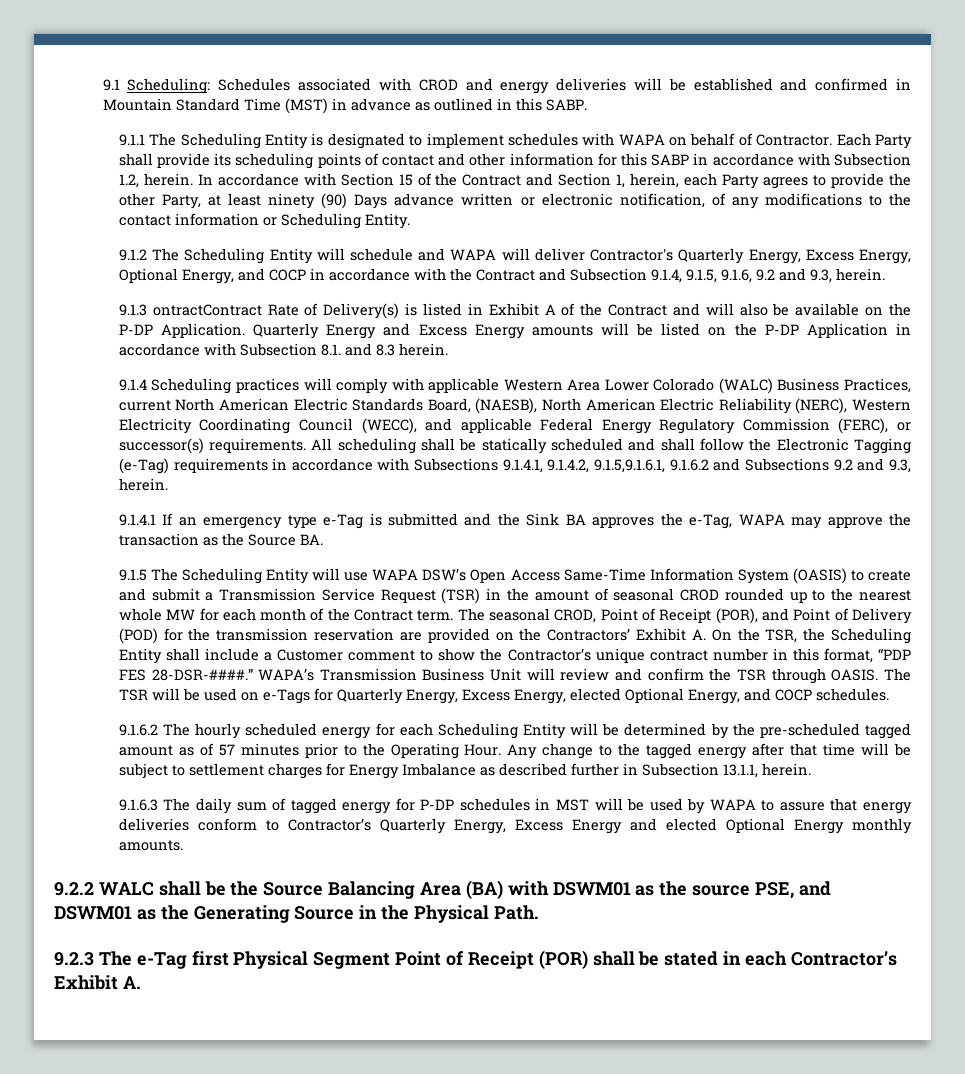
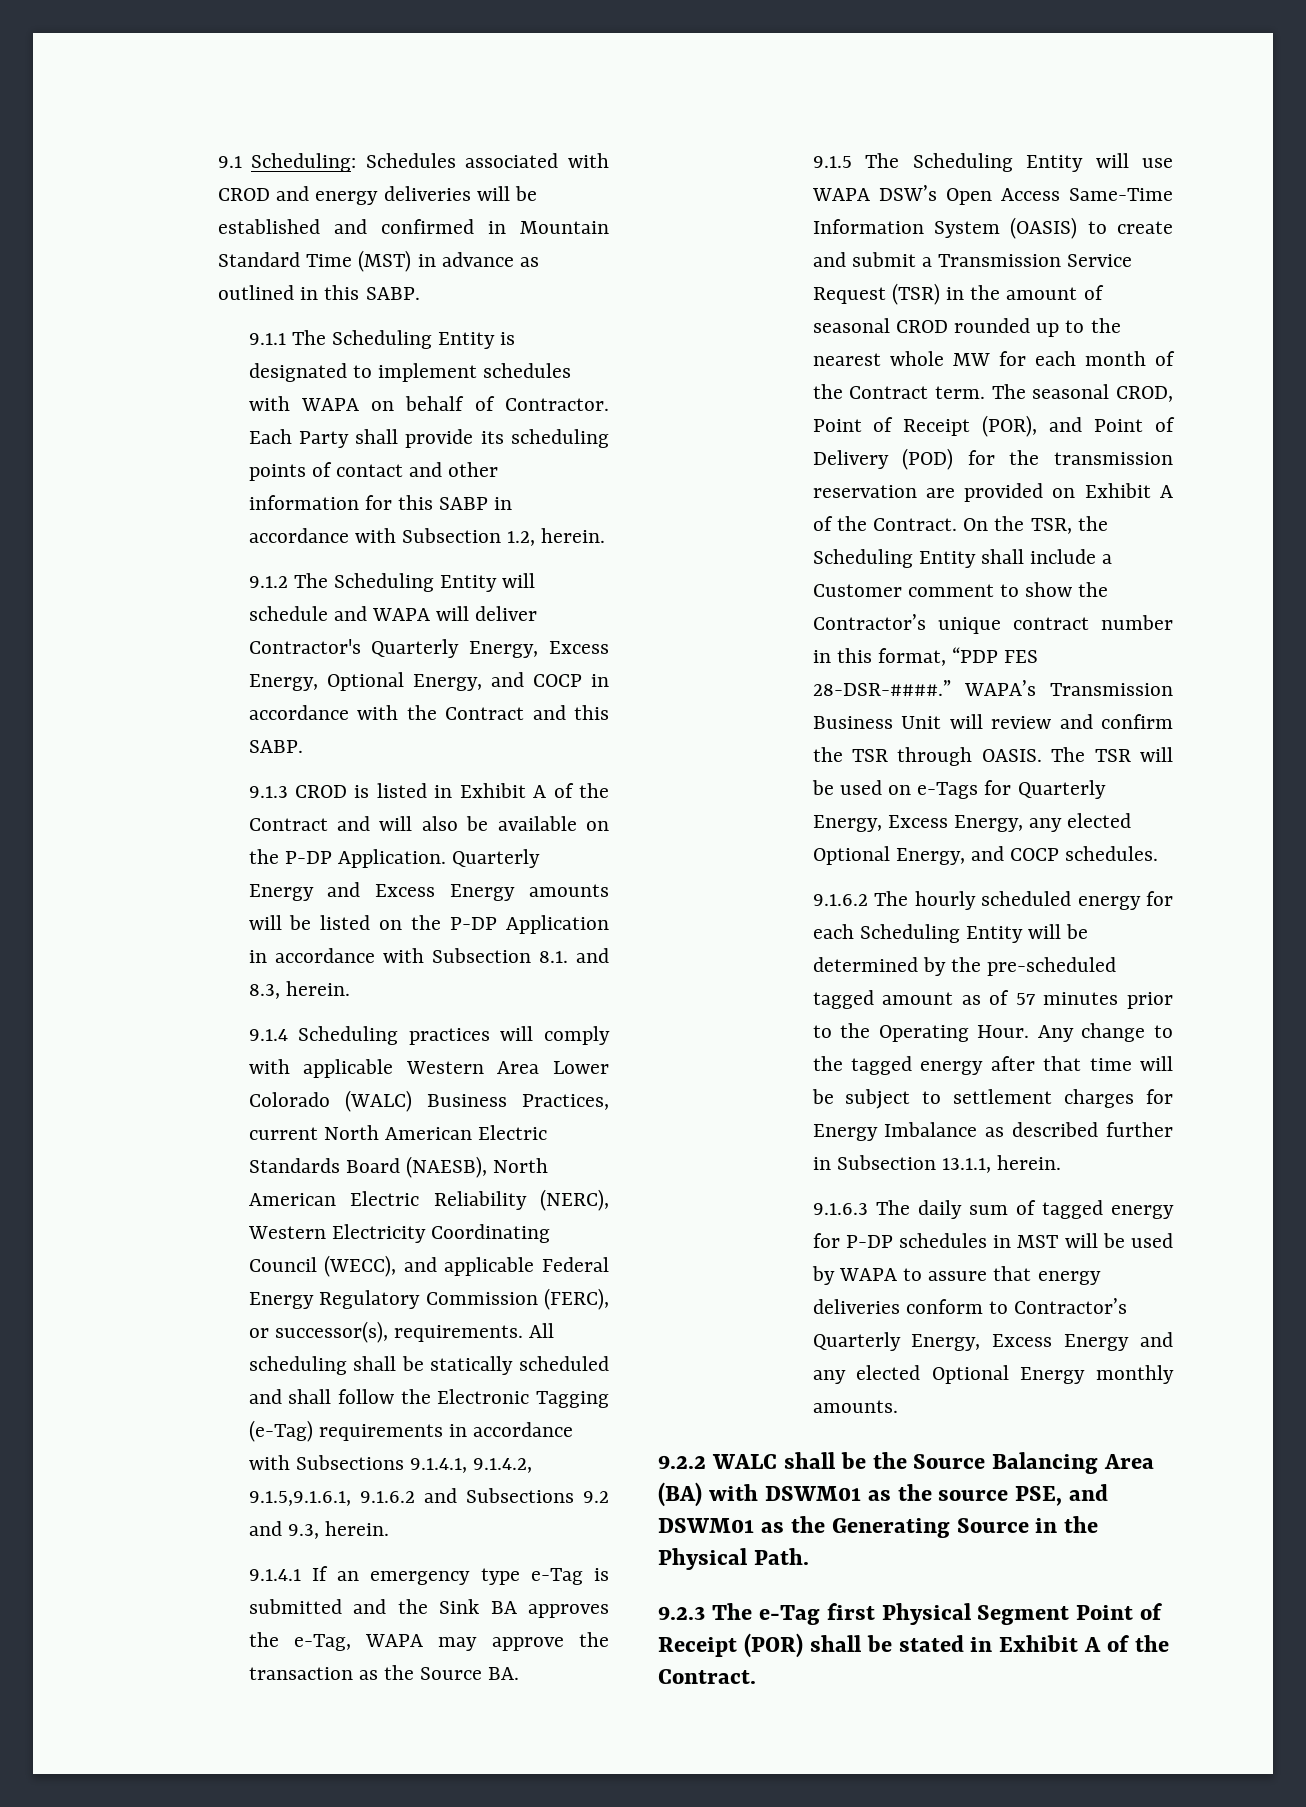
[197,173,912,189] [118,193,912,209] [118,213,410,229] In accordance with Section 15 of the Contract and Section 1, herein, each Party agrees to provide the other Party, at least ninety (90) Days advance written or electronic notification, of any modifications to the contact information or Scheduling Entity. -> (606, 535) none
[569,268,885,283] [118,303,400,319] Subsection 9.1.4, 9.1.5, 9.1.6, 9.2 and 9.3, herein. // 9.1.3 ontractContract Rate of Delivery(s) -> [574,705,609,720] [248,740,303,753] [248,785,347,798] this SABP. // 9.1.3 CROD
[375,344,395,356] 8.3 -> [248,984,280,999] 8.3,
[427,398,471,413] Board, -> [345,1158,400,1173] Board
[118,438,204,454] successor(s) -> [274,1321,388,1343] successor(s),
[519,628,706,641] the Contractors’ Exhibit A. -> [1084,483,1173,498] [812,516,957,531] Exhibit A of the Contract.
(566, 696) none -> [1029,818,1063,832] any
(657, 824) none -> [812,1370,846,1384] any
[745,951,897,966] [54,975,141,990] each Contractor’s Exhibit A. -> [999,1635,1169,1652] [658,1669,756,1684] Exhibit A of the Contract.

